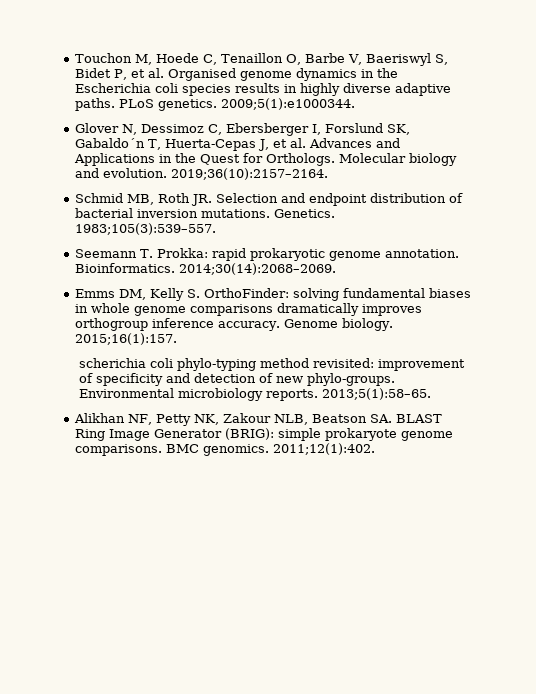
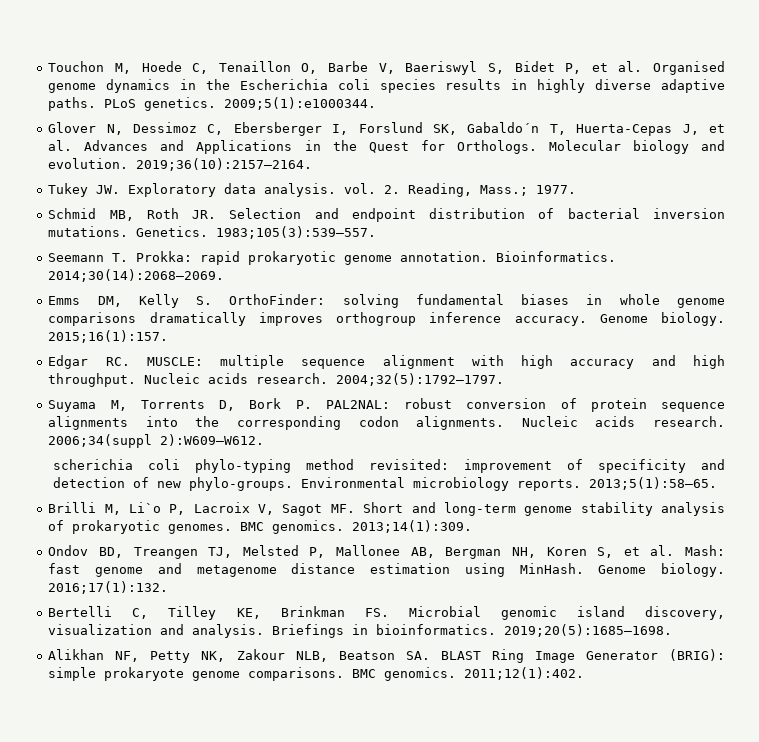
(328, 174) none -> [48,183,577,197] // Tukey JW. Exploratory data analysis. vol. 2. Reading, Mass.; 1977.
(177, 339) none -> [48,355,725,369] [48,373,505,387] [48,398,725,412] [48,416,725,430] [48,434,265,448] // Edgar RC. MUSCLE: multiple sequence alignment with high accuracy and high throughput. Nucleic acids research. 2004;32(5):1792–1797. // Suyama M, Torrents D, Bork P. PAL2NAL: robust conversion of protein sequence alignments into the corresponding codon alignments. Nucleic acids research. 2006;34(suppl 2):W609–W612.
(432, 394) none -> [48,502,725,516] [48,520,473,534] [48,545,726,559] [48,563,725,577] [48,581,169,594] [48,606,725,620] [48,624,673,638] // Brilli M, Li`o P, Lacroix V, Sagot MF. Short and long-term genome stability analysis of prokaryotic genomes. BMC genomics. 2013;14(1):309. // Ondov BD, Treangen TJ, Melsted P, Mallonee AB, Bergman NH, Koren S, et al. Mash: fast genome and metagenome distance estimation using MinHash. Genome biology. 2016;17(1):132. // Bertelli C, Tilley KE, Brinkman FS. Microbial genomic island discovery, visualization and analysis. Briefings in bioinformatics. 2019;20(5):1685–1698.

